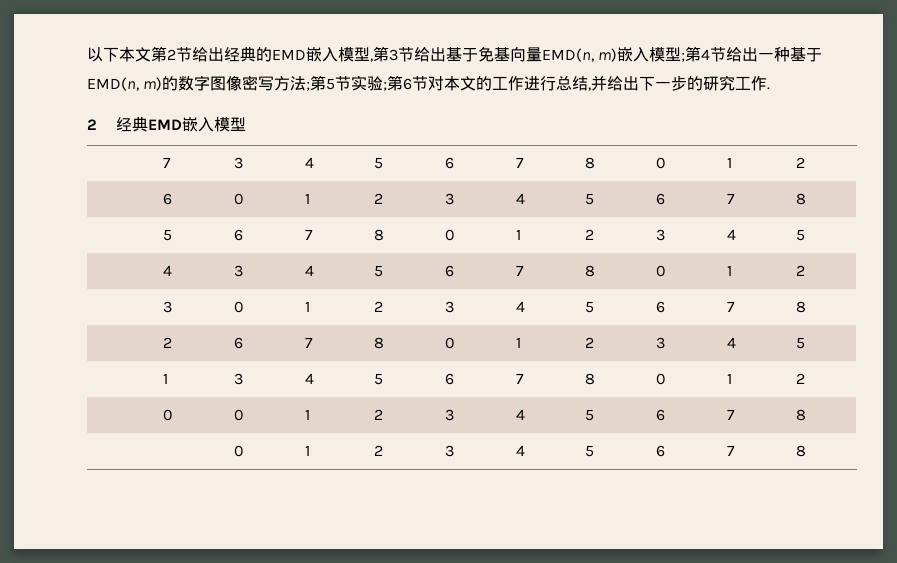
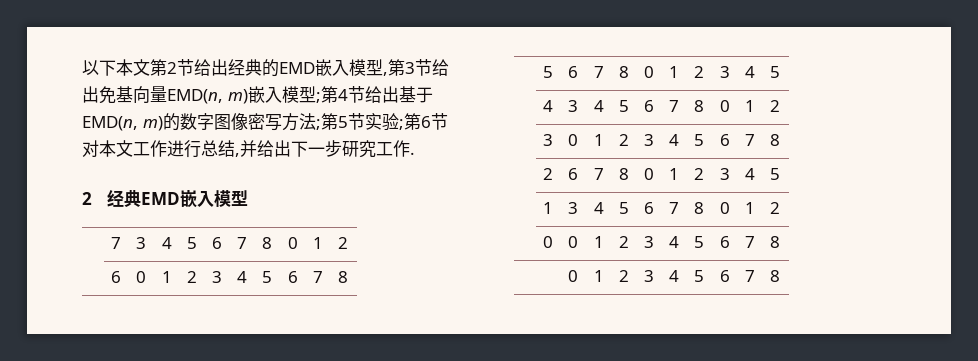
[446,47,478,62] 基于 -> (99, 94) none
[758,47,791,62] 一种 -> (399, 94) none
[476,76,493,91] 的 -> (133, 148) none
[687,76,704,91] 的 -> (342, 148) none

